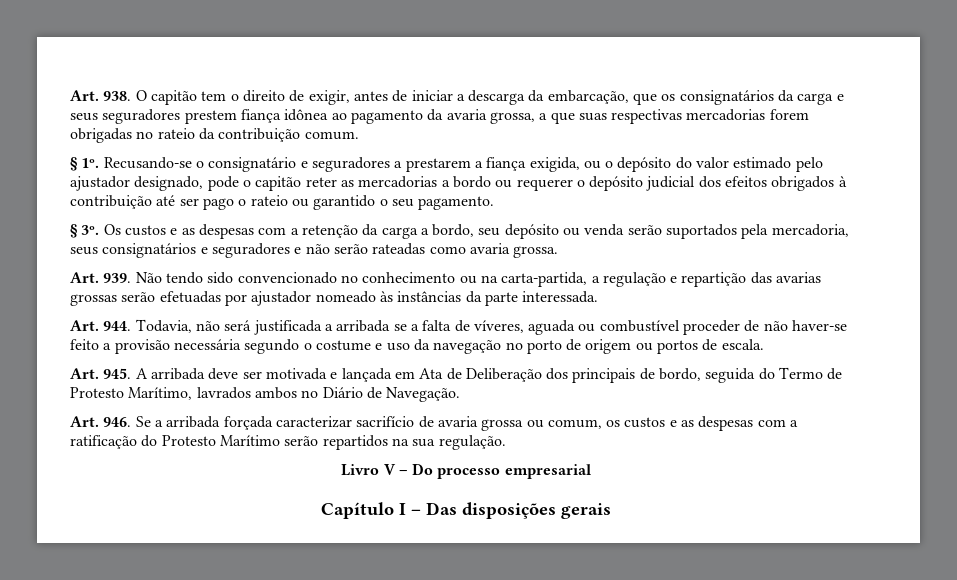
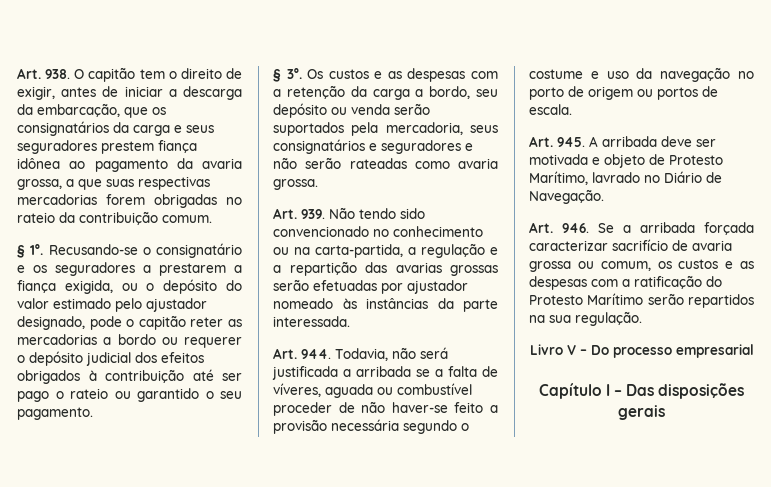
(308, 164) none -> [33,265,47,273] os
(678, 279) none -> [273,265,281,273] a
[341,367,824,383] lançada em Ata de Deliberação dos principais de bordo, seguida do Termo -> [604,154,645,168] objeto
[196,387,297,399] lavrados ambos -> [592,172,640,183] lavrado

